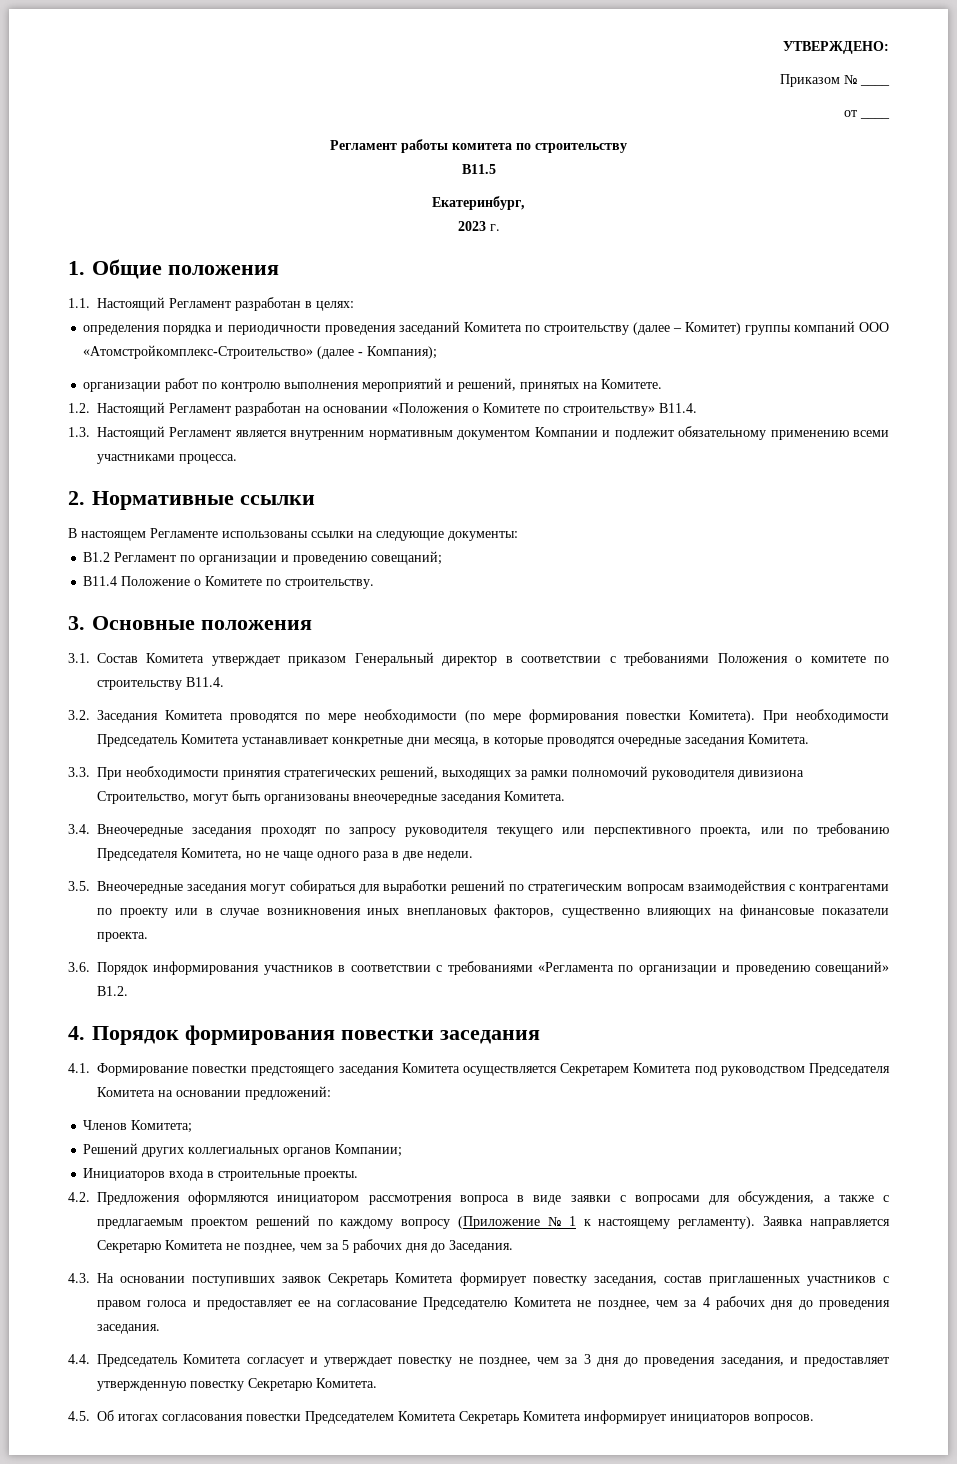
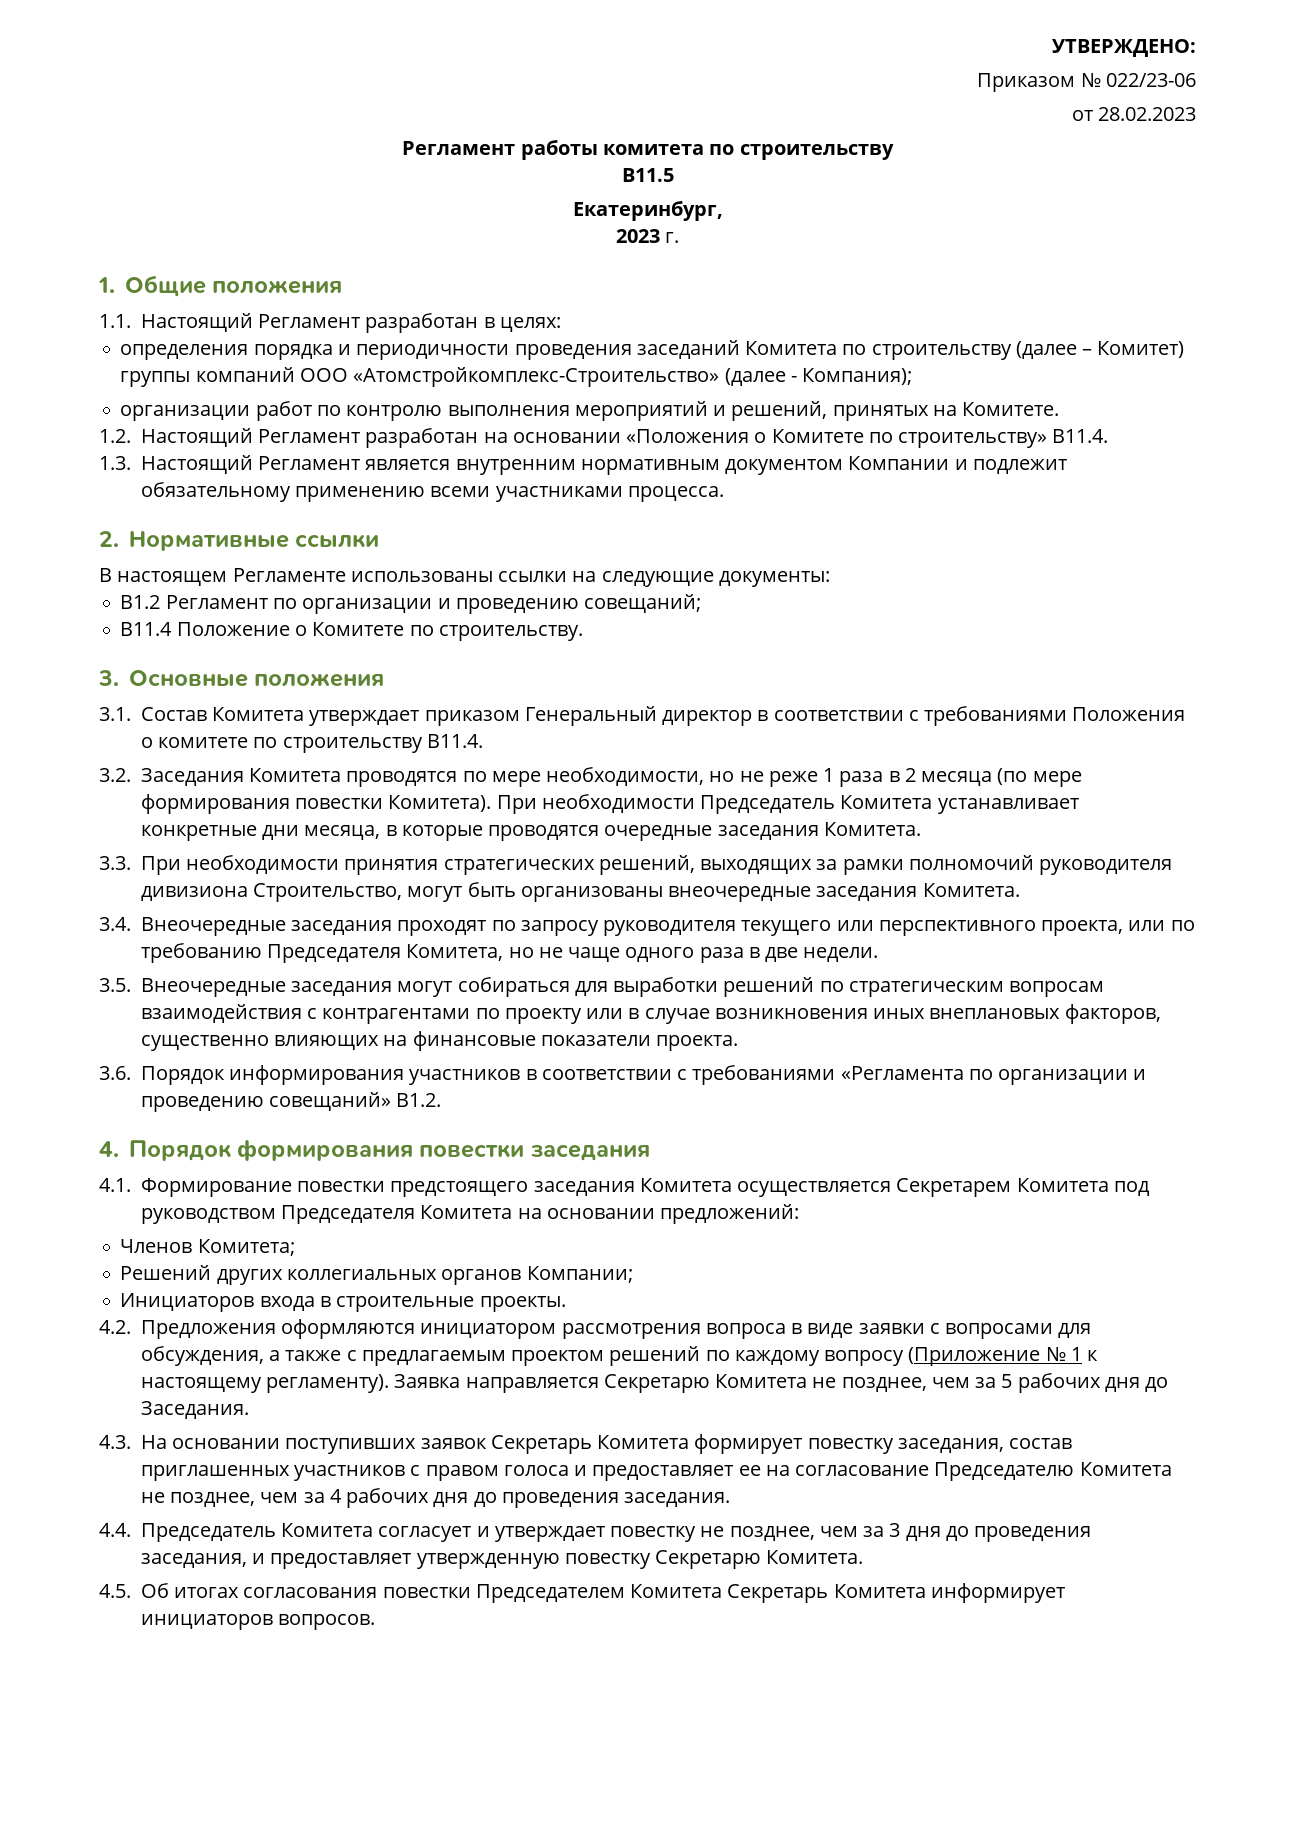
[860,84,890,86] ____ -> [1106,73,1196,87] 022/23-06
[860,117,890,119] ____ -> [1098,107,1196,121] 28.02.2023
[364,709,457,723] необходимости -> [546,767,993,787] необходимости, но не реже 1 раза в 2 месяца

